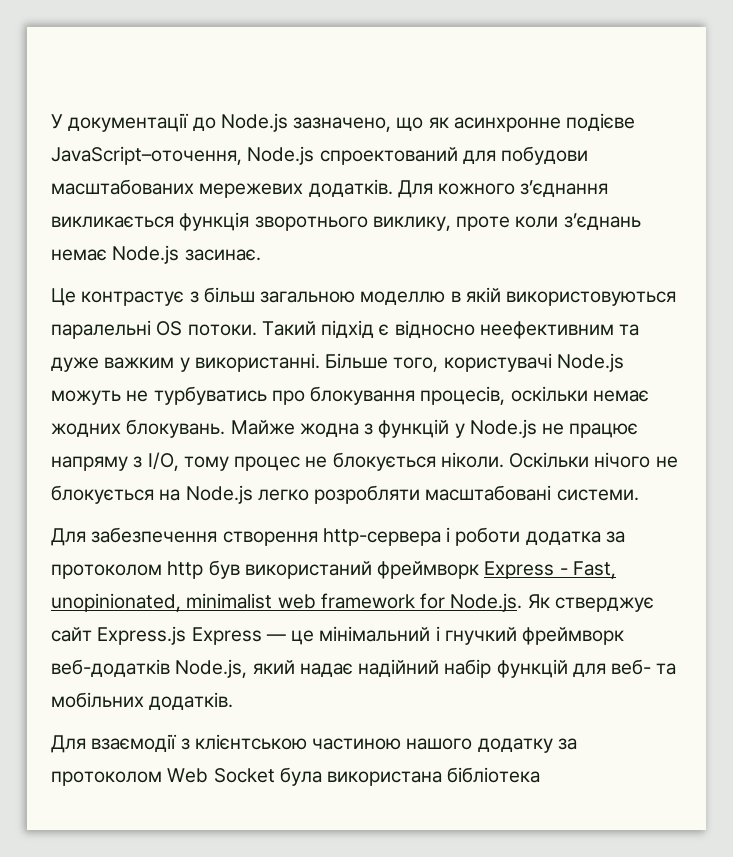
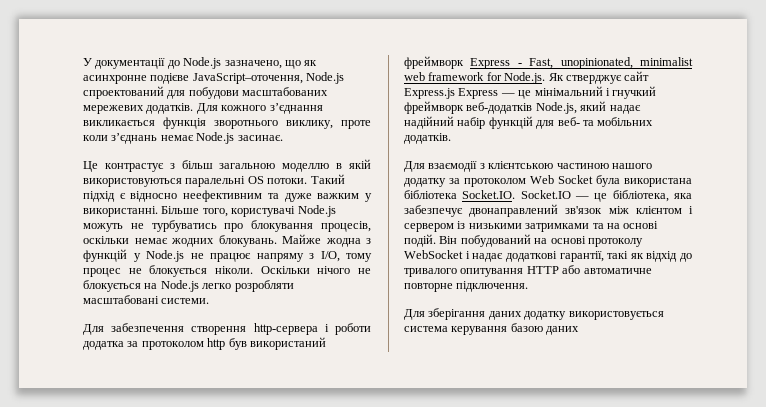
(541, 775) none -> [462,190,692,202] [404,204,693,217] [404,221,659,232] [404,234,643,247] [404,250,692,262] [404,265,652,277] [404,281,529,292] [404,308,664,320] [404,323,580,335] Socket.IO. Socket.IO — це бібліотека, яка забезпечує двонаправлений зв'язок між клієнтом і сервером із низькими затримками та на основі подій. Він побудований на основі протоколу WebSocket і надає додаткові гарантії, такі як відхід до тривалого опитування HTTP або автоматичне повторне підключення. // Для зберігання даних додатку використовується система керування базою даних

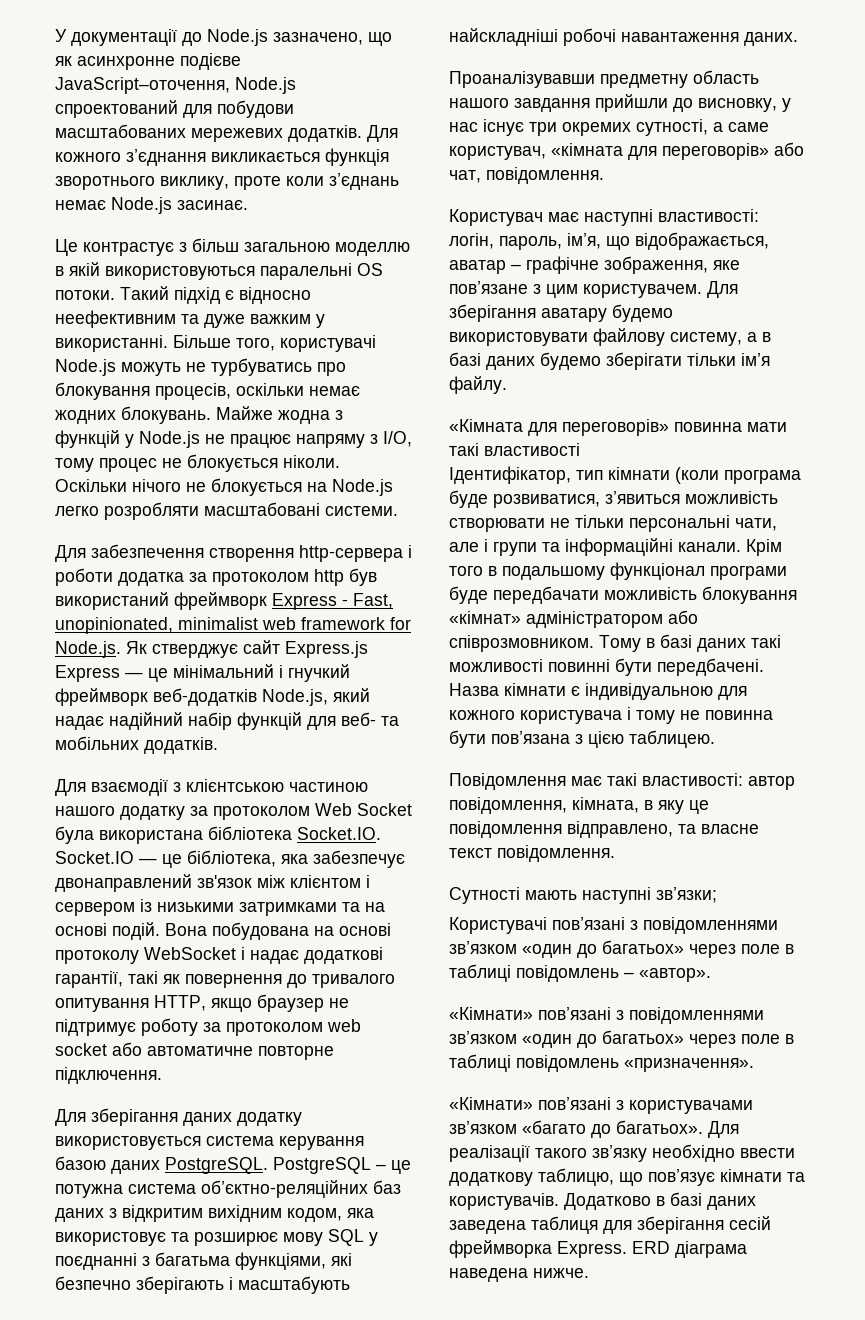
[439,234,531,247] Він побудований -> [165,922,309,940] Вона побудована
[646,251,678,262] відхід -> [185,974,282,988] повернення
[526,266,559,274] HTTP -> [154,994,349,1012] [55,1018,361,1036] [55,1043,107,1056] HTTP, якщо браузер не підтримує роботу за протоколом web socket
(580, 330) none -> [165,1157,411,1174] [55,1180,401,1198] [55,1205,374,1222] [55,1229,378,1246] [55,1252,352,1270] [55,1276,350,1294] [449,28,798,46] [449,70,759,88] [449,94,791,112] [449,119,769,136] [449,142,804,160] [449,167,604,184] [449,209,759,226] [449,232,769,250] [449,256,740,274] [449,281,738,298] [449,304,673,322] [449,328,771,346] [449,352,770,370] [449,376,507,394] [449,419,787,436] [449,443,580,456] [449,466,801,484] [449,490,778,508] [449,515,777,532] [449,538,782,556] [449,562,787,580] [449,586,797,604] [449,610,698,628] [449,634,781,652] [449,658,764,676] [449,683,747,700] [449,707,773,724] [449,730,715,748] [449,773,795,790] [449,797,709,814] [449,821,759,838] [449,845,615,862] [449,887,717,904] [449,917,778,934] [449,940,794,958] [449,964,711,982] [449,1007,764,1024] [449,1030,794,1048] [449,1054,754,1072] [449,1097,753,1114] [449,1120,739,1138] [449,1144,795,1162] [449,1168,805,1186] [449,1192,756,1210] [449,1216,771,1234] [449,1240,747,1258] [449,1268,589,1282] PostgreSQL. PostgreSQL – це потужна система об’єктно-реляційних баз даних з відкритим вихідним кодом, яка використовує та розширює мову SQL у поєднанні з багатьма функціями, які безпечно зберігають і масштабують найскладніші робочі навантаження даних. // Проаналізувавши предметну область нашого завдання прийшли до висновку, у нас існує три окремих сутності, а саме користувач, «кімната для переговорів» або чат, повідомлення. // Користувач має наступні властивості: логін, пароль, ім’я, що відображається, аватар – графічне зображення, яке пов’язане з цим користувачем. Для зберігання аватару будемо використовувати файлову систему, а в базі даних будемо зберігати тільки ім’я файлу. // «Кімната для переговорів» повинна мати такі властивості // Ідентифікатор, тип кімнати (коли програма буде розвиватися, з’явиться можливість створювати не тільки персональні чати, але і групи та інформаційні канали. Крім того в подальшому функціонал програми буде передбачати можливість блокування «кімнат» адміністратором або співрозмовником. Тому в базі даних такі можливості повинні бути передбачені. Назва кімнати є індивідуальною для кожного користувача і тому не повинна бути пов’язана з цією таблицею. // Повідомлення має такі властивості: автор повідомлення, кімната, в яку це повідомлення відправлено, та власне текст повідомлення. // Сутності мають наступні зв’язки; // Користувачі пов’язані з повідомленнями зв’язком «один до багатьох» через поле в таблиці повідомлень – «автор». // «Кімнати» пов’язані з повідомленнями зв’язком «один до багатьох» через поле в таблиці повідомлень «призначення». // «Кімнати» пов’язані з користувачами зв’язком «багато до багатьох». Для реалізації такого зв’язку необхідно ввести додаткову таблицю, що пов’язує кімнати та користувачів. Додатково в базі даних заведена таблиця для зберігання сесій фреймворка Express. ERD діаграма наведена нижче.

